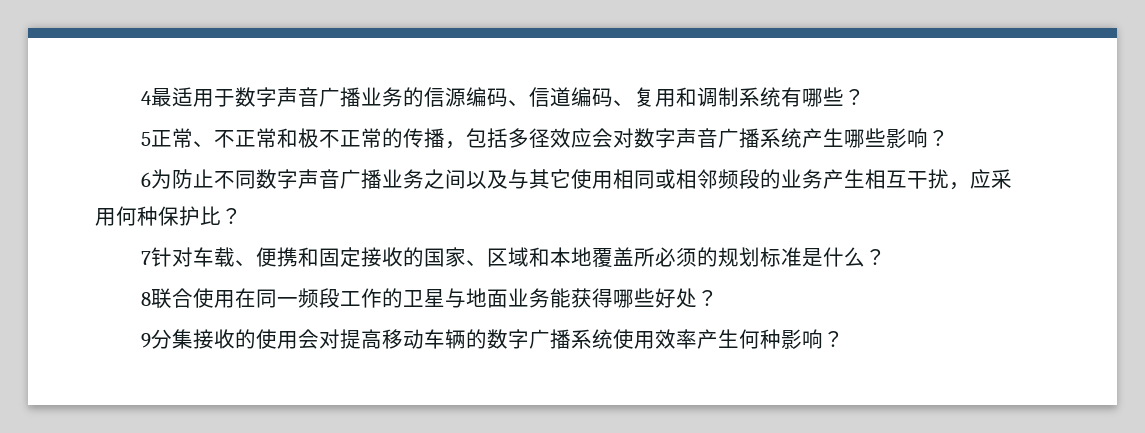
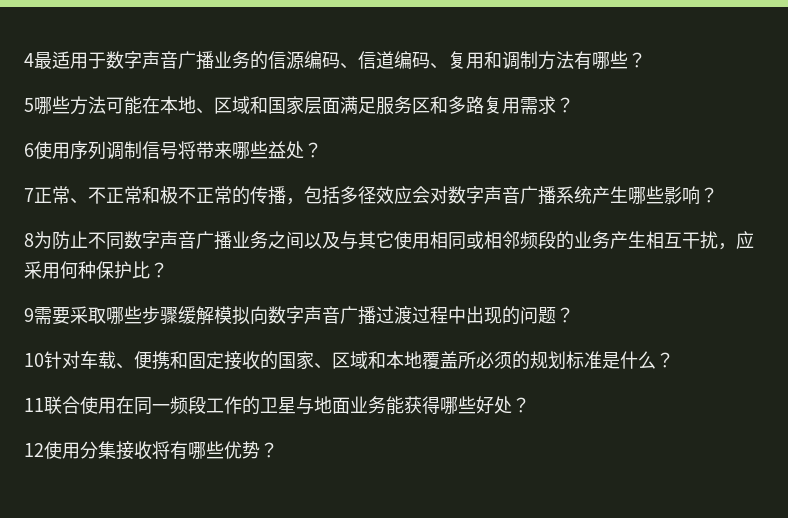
[738,87,781,107] 系统 -> [538,51,574,70] 方法
(151, 139) none -> [34,96,574,115] [24,141,322,160] [24,188,34,202] 哪些方法可能在本地、区域和国家层面满足服务区和多路复用需求？ // 6使用序列调制信号将带来哪些益处？ // 7
[140,172,151,187] 6 -> [24,233,34,247] 8
[140,251,151,265] 7 -> [24,306,574,325] [24,353,44,367] 9需要采取哪些步骤缓解模拟向数字声音广播过渡过程中出现的问题？ // 10
[140,292,151,306] 8 -> [24,398,44,412] 11
[140,329,823,349] 9分集接收的使用会对提高移动车辆的数字广播系统使用效率产生何种影响 -> [24,441,260,460] 12使用分集接收将有哪些优势

